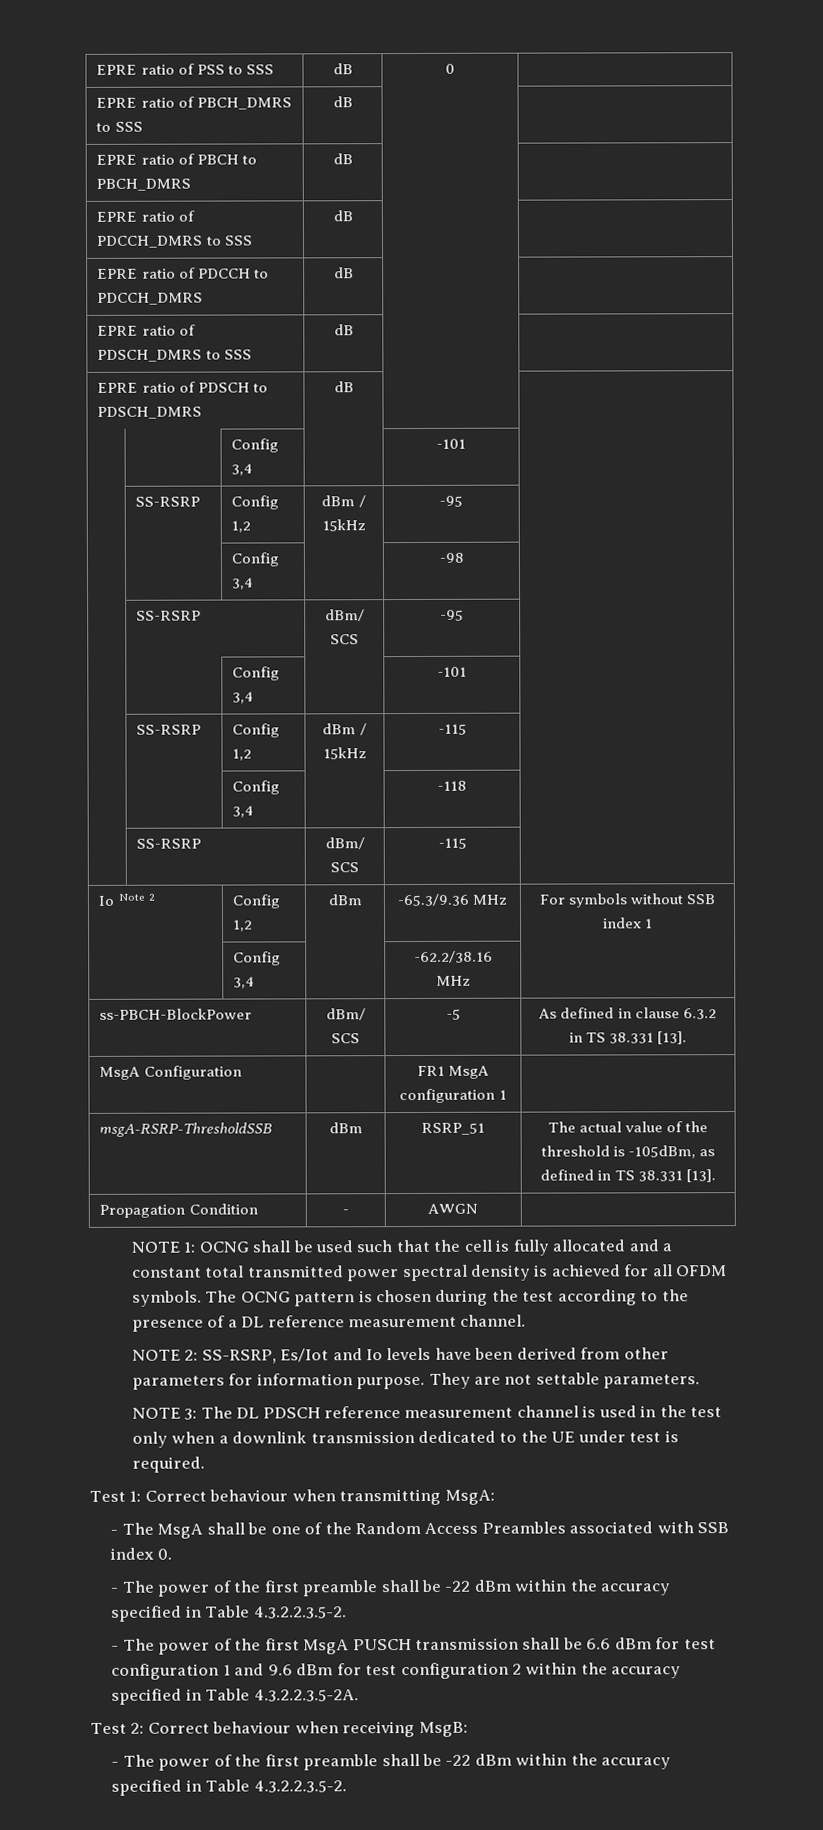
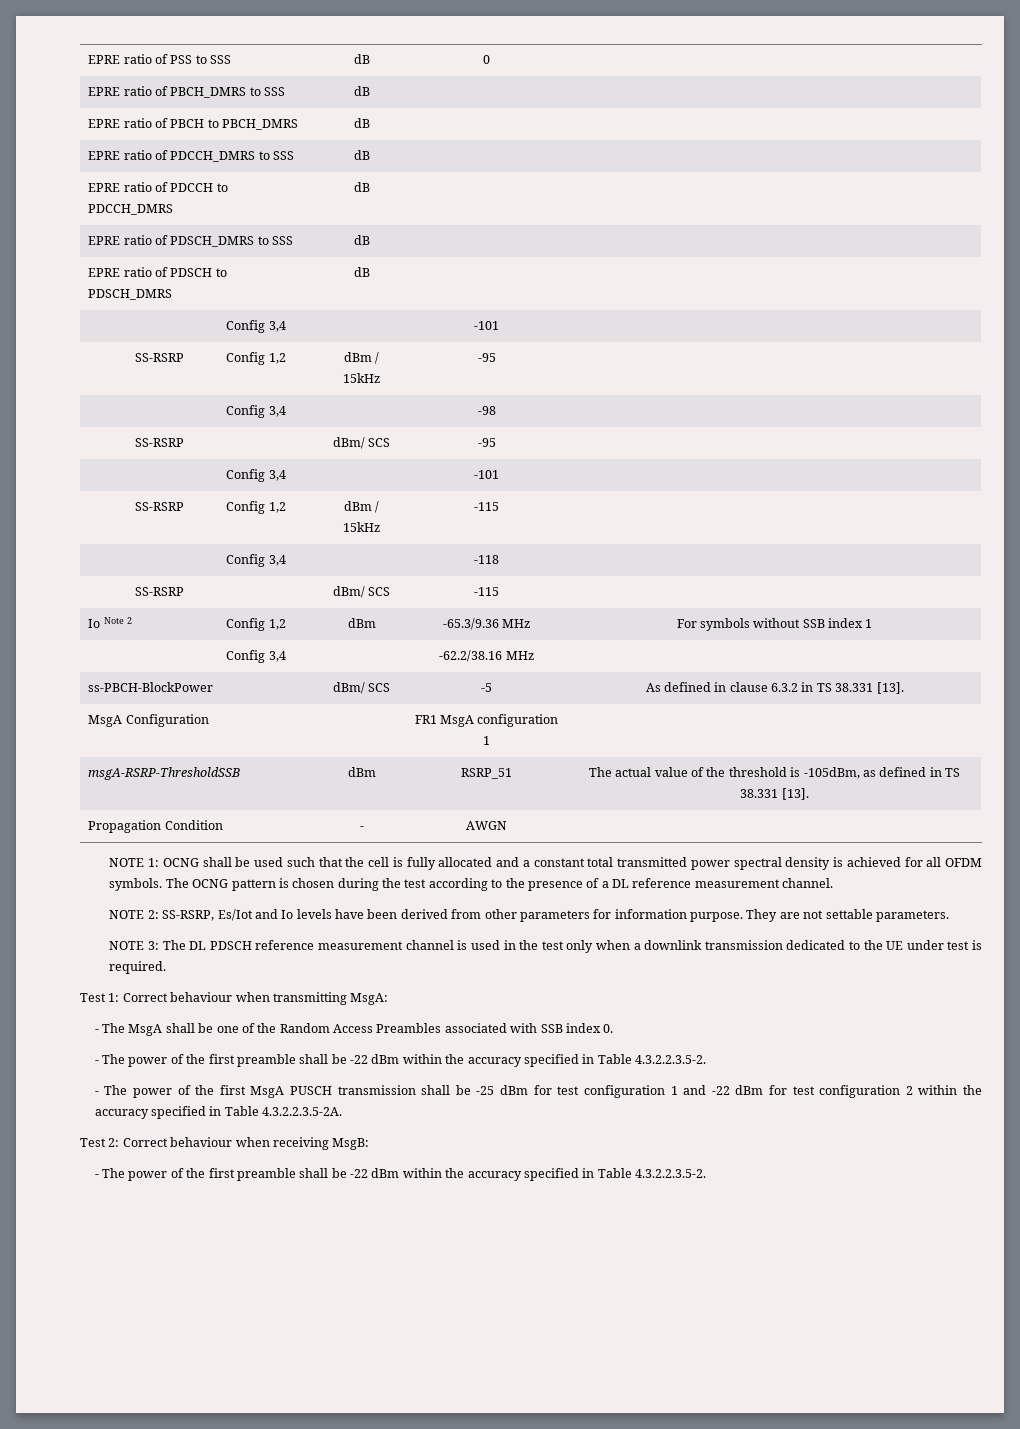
[586,1638,612,1650] 6.6 -> [476,1086,495,1095] -25
[267,1664,293,1676] 9.6 -> [711,1086,730,1095] -22

